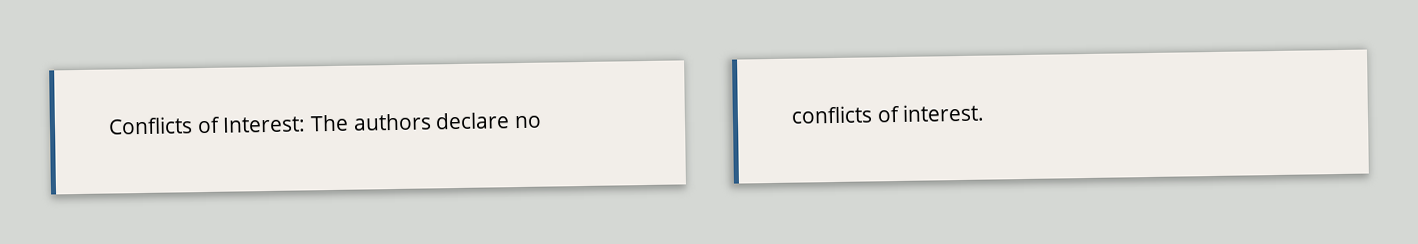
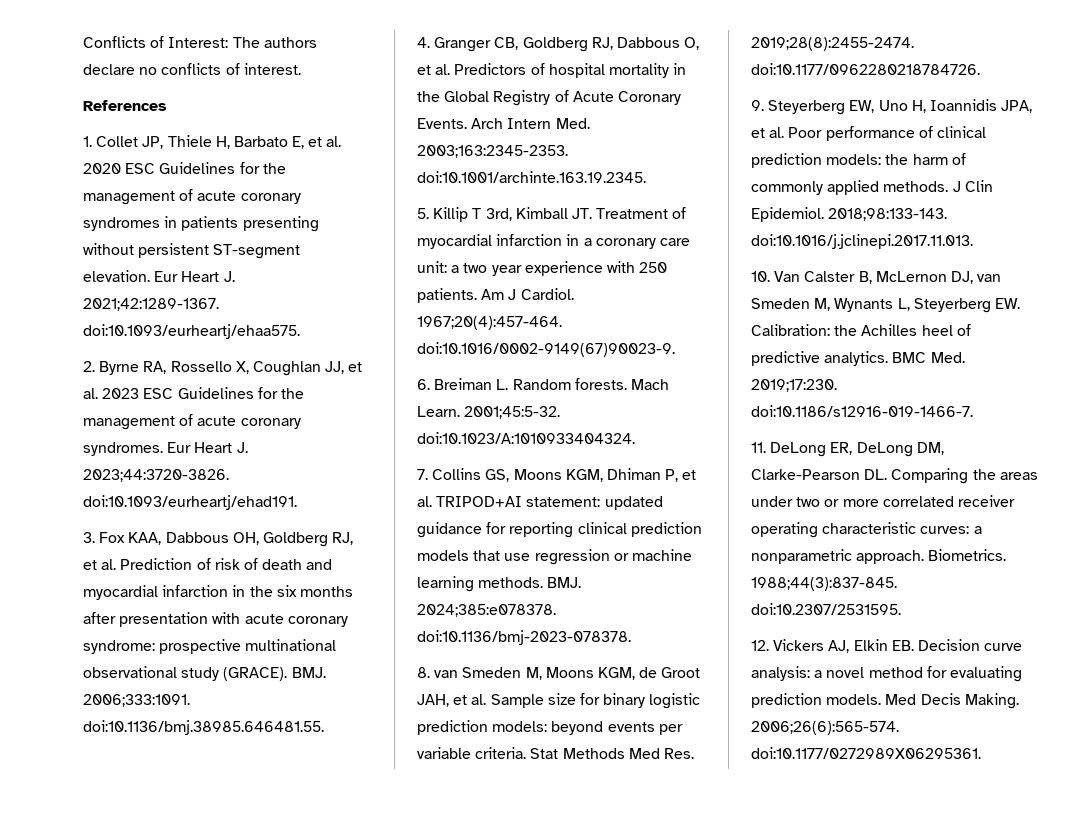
(986, 112) none -> [83,100,167,111] [83,135,342,149] [83,162,286,174] [83,189,301,205] [83,216,319,232] [83,243,301,259] [83,270,235,282] [83,298,219,311] [83,324,300,339] [83,361,363,376] [83,387,304,399] [83,414,301,430] [83,442,248,456] [83,469,229,482] [83,495,297,510] [83,532,354,547] [83,558,333,570] [83,585,353,600] [83,612,348,627] [83,639,337,654] [83,666,326,681] [83,694,190,707] [83,720,324,735] [417,37,700,52] [417,63,687,78] [417,90,681,106] [417,118,590,129] [417,145,568,158] [417,171,646,183] [417,207,687,222] [417,234,690,249] [417,261,668,276] [417,288,574,303] [417,316,562,330] [417,342,675,357] [417,378,669,390] [417,406,561,419] [417,432,635,444] [417,468,697,482] [417,496,663,510] [417,522,702,538] [417,549,692,565] [417,576,582,592] [417,604,556,617] [417,630,631,645] [417,667,701,680] [417,693,701,709] [417,720,683,735] [417,747,694,759] [751,37,914,51] [751,63,980,75] [751,99,1033,115] [751,126,986,141] [751,153,966,168] [751,180,993,195] [751,207,948,222] [751,234,973,249] [751,271,1002,284] [751,298,1020,313] [751,324,971,336] [751,351,965,366] [751,379,837,392] [751,405,973,417] [751,442,944,457] [751,468,1038,484] [751,495,1015,507] [751,522,982,538] [751,549,1007,564] [751,577,897,591] [751,603,901,615] [751,639,1023,653] [751,666,1022,682] [751,693,1019,709] [751,721,899,735] [751,747,981,759] // References // 1. Collet JP, Thiele H, Barbato E, et al. 2020 ESC Guidelines for the management of acute coronary syndromes in patients presenting without persistent ST-segment elevation. Eur Heart J. 2021;42:1289-1367. doi:10.1093/eurheartj/ehaa575. // 2. Byrne RA, Rossello X, Coughlan JJ, et al. 2023 ESC Guidelines for the management of acute coronary syndromes. Eur Heart J. 2023;44:3720-3826. doi:10.1093/eurheartj/ehad191. // 3. Fox KAA, Dabbous OH, Goldberg RJ, et al. Prediction of risk of death and myocardial infarction in the six months after presentation with acute coronary syndrome: prospective multinational observational study (GRACE). BMJ. 2006;333:1091. doi:10.1136/bmj.38985.646481.55. // 4. Granger CB, Goldberg RJ, Dabbous O, et al. Predictors of hospital mortality in the Global Registry of Acute Coronary Events. Arch Intern Med. 2003;163:2345-2353. doi:10.1001/archinte.163.19.2345. // 5. Killip T 3rd, Kimball JT. Treatment of myocardial infarction in a coronary care unit: a two year experience with 250 patients. Am J Cardiol. 1967;20(4):457-464. doi:10.1016/0002-9149(67)90023-9. // 6. Breiman L. Random forests. Mach Learn. 2001;45:5-32. doi:10.1023/A:1010933404324. // 7. Collins GS, Moons KGM, Dhiman P, et al. TRIPOD+AI statement: updated guidance for reporting clinical prediction models that use regression or machine learning methods. BMJ. 2024;385:e078378. doi:10.1136/bmj-2023-078378. // 8. van Smeden M, Moons KGM, de Groot JAH, et al. Sample size for binary logistic prediction models: beyond events per variable criteria. Stat Methods Med Res. 2019;28(8):2455-2474. doi:10.1177/0962280218784726. // 9. Steyerberg EW, Uno H, Ioannidis JPA, et al. Poor performance of clinical prediction models: the harm of commonly applied methods. J Clin Epidemiol. 2018;98:133-143. doi:10.1016/j.jclinepi.2017.11.013. // 10. Van Calster B, McLernon DJ, van Smeden M, Wynants L, Steyerberg EW. Calibration: the Achilles heel of predictive analytics. BMC Med. 2019;17:230. doi:10.1186/s12916-019-1466-7. // 11. DeLong ER, DeLong DM, Clarke-Pearson DL. Comparing the areas under two or more correlated receiver operating characteristic curves: a nonparametric approach. Biometrics. 1988;44(3):837-845. doi:10.2307/2531595. // 12. Vickers AJ, Elkin EB. Decision curve analysis: a novel method for evaluating prediction models. Med Decis Making. 2006;26(6):565-574. doi:10.1177/0272989X06295361.

